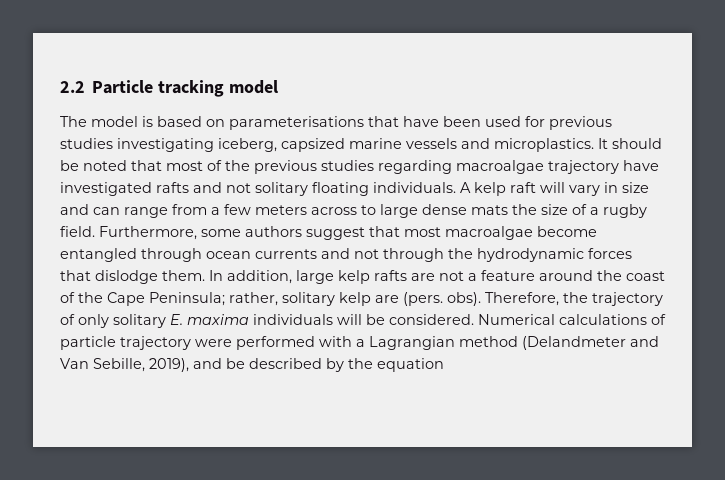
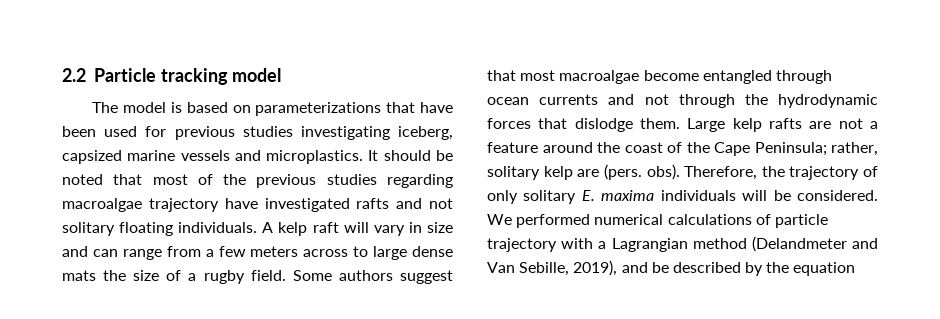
[229,116,364,130] parameterisations -> [255,102,382,116] parameterizations
[99,226,241,240] Furthermore, some -> [292,270,332,281] Some
[209,270,334,284] In addition, large -> [687,118,726,132] Large
[478,314,555,325] Numerical -> [487,214,664,228] We performed numerical
[195,336,315,350] were performed -> (557, 245) none

